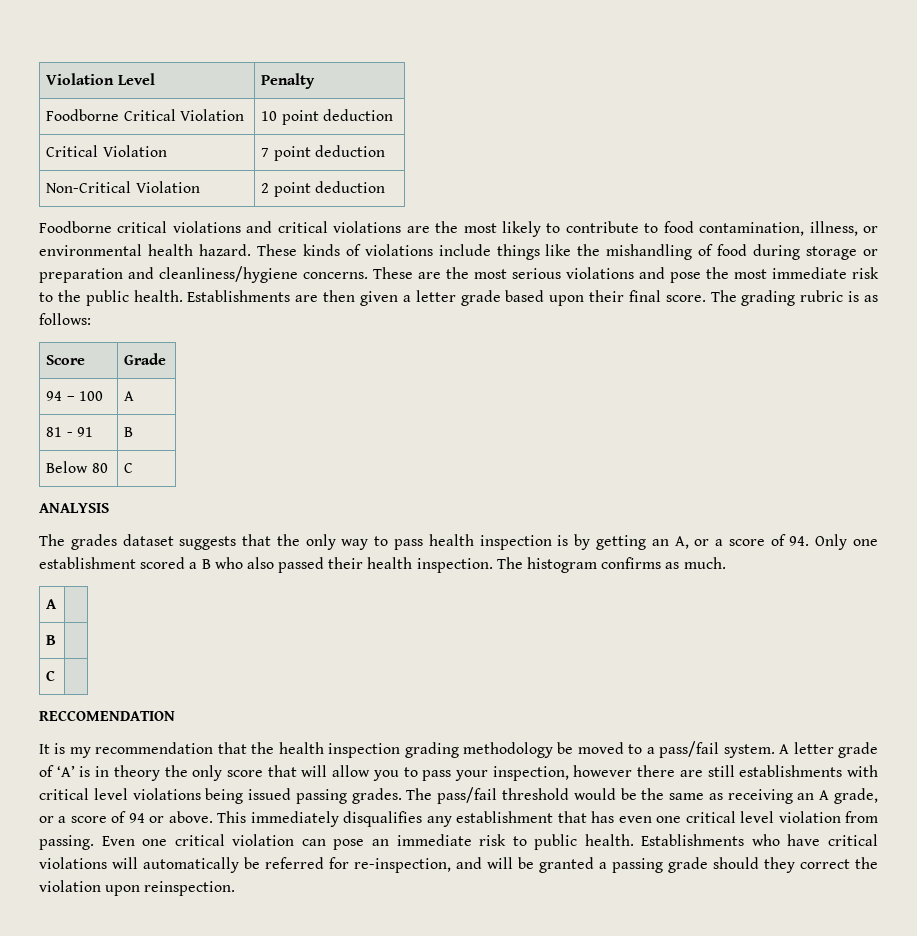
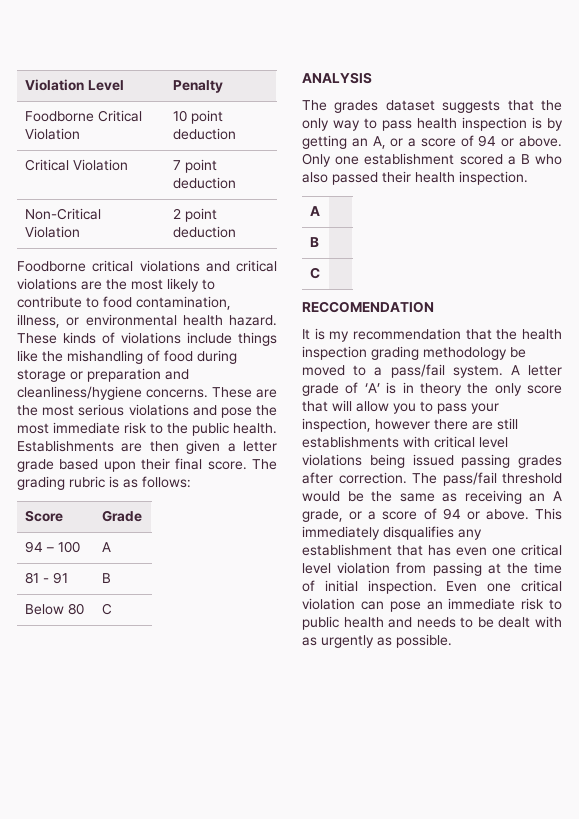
[789,536,810,546] 94. -> [478,135,562,147] 94 or above.
[496,557,726,573] The histogram confirms as much. -> (528, 178) none
[351,788,402,804] grades. -> [518,455,562,468] [302,472,407,484] grades after correction.
[39,835,94,850] passing. -> [432,562,562,576] [302,580,437,594] passing at the time of initial inspection.
[584,834,878,846] [39,857,878,873] [39,880,236,896] health. Establishments who have critical violations will automatically be referred for re-inspection, and will be granted a passing grade should they correct the violation upon reinspection. -> [343,616,562,628] [302,634,452,648] health and needs to be dealt with as urgently as possible.

